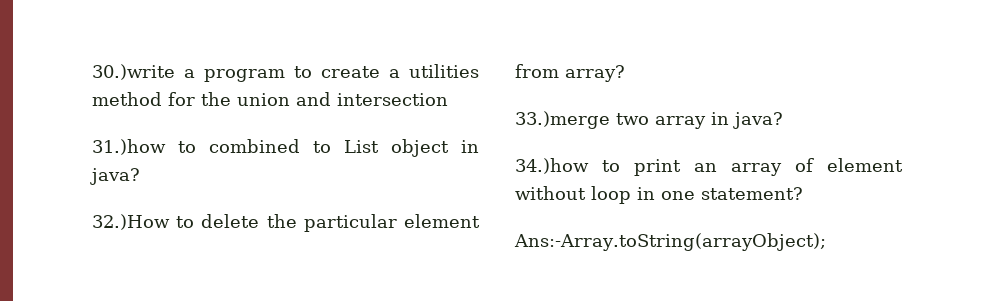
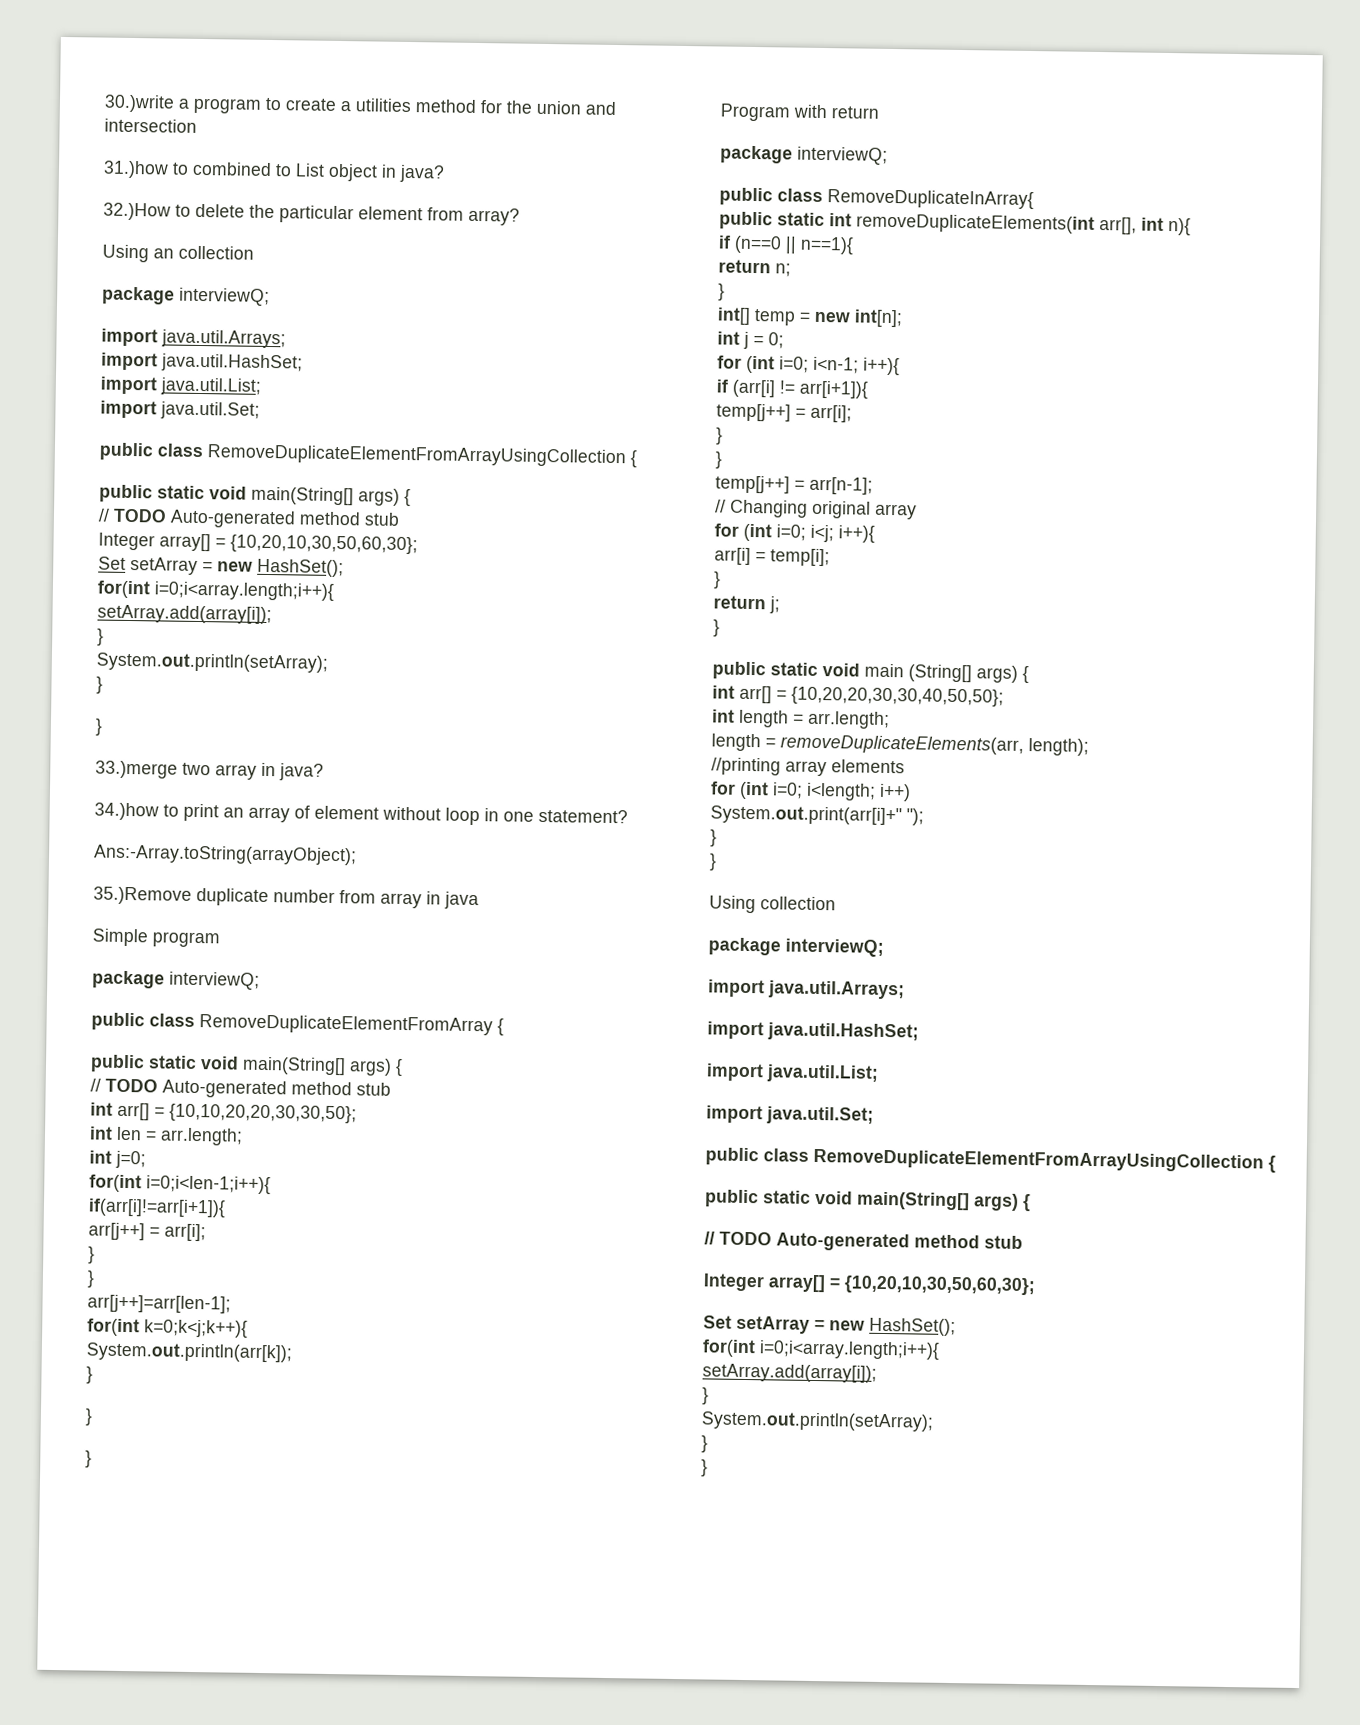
(625, 73) none -> [102,244,254,263] [102,286,270,306] [101,328,286,349] [101,352,303,373] [100,376,261,396] [100,400,260,420] [99,442,637,468] [99,484,411,507] [98,508,400,529] [98,532,418,555] [98,556,344,578] [97,580,334,601] [97,604,272,625] [97,628,104,646] [96,652,328,673] [96,676,103,694] [95,718,103,736] // Using an collection // package interviewQ; // import java.util.Arrays; // import java.util.HashSet; // import java.util.List; // import java.util.Set; // public class RemoveDuplicateElementFromArrayUsingCollection { // public static void main(String[] args) { // // TODO Auto-generated method stub // Integer array[] = {10,20,10,30,50,60,30}; // Set setArray = new HashSet(); // for(int i=0;i<array.length;i++){ // setArray.add(array[i]); // } // System.out.println(setArray); // } // }
(826, 242) none -> [93,886,479,910] [92,928,220,948] [92,970,260,990] [91,1012,504,1036] [90,1054,403,1076] [90,1078,391,1099] [90,1102,357,1124] [89,1126,243,1146] [89,1150,146,1169] [89,1174,271,1195] [88,1198,226,1218] [88,1222,206,1242] [88,1246,95,1264] [87,1270,95,1288] [87,1294,231,1314] [87,1318,248,1338] [86,1342,292,1363] [86,1366,93,1384] [85,1408,93,1426] [85,1450,92,1468] [720,103,879,122] [720,145,888,165] [719,187,1034,210] [719,211,1191,236] [718,235,854,255] [718,259,791,277] [718,283,725,301] [717,307,903,328] [717,331,784,349] [717,355,900,376] [716,379,868,399] [716,403,852,423] [716,427,723,445] [715,451,722,469] [715,475,873,495] [715,499,917,520] [714,523,875,543] [714,547,830,567] [713,571,721,589] [713,595,780,614] [713,619,720,637] [712,661,1029,684] [712,685,1004,707] [712,709,890,730] [711,733,1089,756] [711,757,905,777] [710,781,911,802] [710,805,924,826] [710,829,717,847] [709,853,717,871] [709,895,836,914] [708,937,884,957] [708,979,905,1000] [707,1021,919,1042] [706,1063,879,1083] [706,1105,874,1125] [705,1147,1276,1173] [705,1189,1031,1212] [704,1231,1023,1252] [703,1273,1036,1296] [703,1315,956,1337] [702,1339,940,1360] [702,1363,877,1383] [702,1387,709,1405] [701,1411,934,1432] [701,1435,708,1453] [701,1459,708,1477] // 35.)Remove duplicate number from array in java // Simple program // package interviewQ; // public class RemoveDuplicateElementFromArray { // public static void main(String[] args) { // // TODO Auto-generated method stub // int arr[] = {10,10,20,20,30,30,50}; // int len = arr.length; // int j=0; // for(int i=0;i<len-1;i++){ // if(arr[i]!=arr[i+1]){ // arr[j++] = arr[i]; // } // } // arr[j++]=arr[len-1]; // for(int k=0;k<j;k++){ // System.out.println(arr[k]); // } // } // } // Program with return // package interviewQ; // public class RemoveDuplicateInArray{ // public static int removeDuplicateElements(int arr[], int n){ // if (n==0 || n==1){ // return n; // } // int[] temp = new int[n]; // int j = 0; // for (int i=0; i<n-1; i++){ // if (arr[i] != arr[i+1]){ // temp[j++] = arr[i]; // } // } // temp[j++] = arr[n-1]; // // Changing original array // for (int i=0; i<j; i++){ // arr[i] = temp[i]; // } // return j; // } // public static void main (String[] args) { // int arr[] = {10,20,20,30,30,40,50,50}; // int length = arr.length; // length = removeDuplicateElements(arr, length); // //printing array elements // for (int i=0; i<length; i++) // System.out.print(arr[i]+" "); // } // } // Using collection // package interviewQ; // import java.util.Arrays; // import java.util.HashSet; // import java.util.List; // import java.util.Set; // public class RemoveDuplicateElementFromArrayUsingCollection { // public static void main(String[] args) { // // TODO Auto-generated method stub // Integer array[] = {10,20,10,30,50,60,30}; // Set setArray = new HashSet(); // for(int i=0;i<array.length;i++){ // setArray.add(array[i]); // } // System.out.println(setArray); // } // }

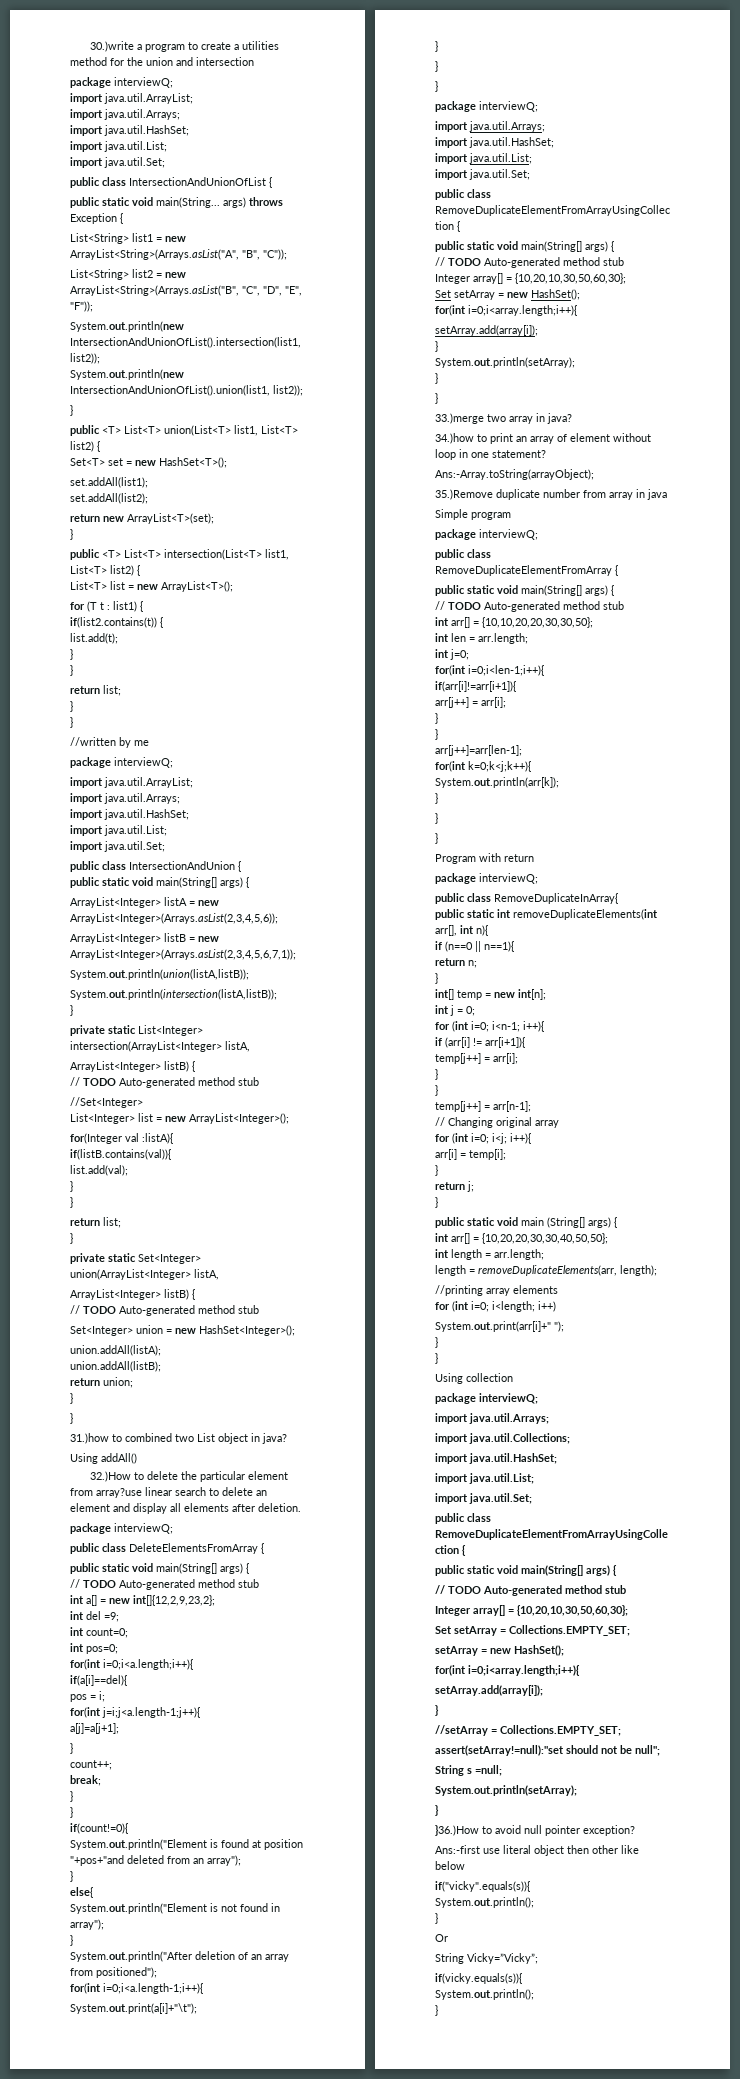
(197, 125) none -> [70,77,173,88] [70,93,193,104] [70,109,180,120] [70,125,189,136] [70,141,167,152] [70,157,165,168] [70,177,272,188] [70,197,283,208] [70,213,123,224] [70,233,186,244] [70,249,287,260] [70,269,186,280] [70,285,302,296] [70,301,93,312] [70,321,184,332] [70,337,301,348] [70,353,100,364] [70,369,184,380] [70,385,303,396] [70,405,73,416] [70,425,298,436] [70,441,100,452] [70,457,227,468] [70,477,148,488] [70,493,148,504] [70,513,214,524] [70,529,73,540] [70,549,289,560] [70,565,140,576] [70,581,233,592] [70,601,143,612] [70,617,163,628] [70,633,118,644] [70,649,73,660] [70,665,73,676] [70,685,121,696] [70,701,73,712] [70,717,73,728] [70,737,149,748] [70,757,173,768] [70,777,193,788] [70,793,180,804] [70,809,189,820] [70,825,167,836] [70,841,165,852] [70,861,241,872] [70,877,249,888] [70,897,219,908] [70,913,278,924] [70,933,219,944] [70,949,296,960] [70,969,249,980] [70,989,277,1000] [70,1005,73,1016] [70,1025,203,1036] [70,1041,250,1052] [70,1061,195,1072] [70,1077,259,1088] [70,1097,143,1108] [70,1113,289,1124] [70,1133,173,1144] [70,1149,171,1160] [70,1165,128,1176] [70,1181,73,1192] [70,1197,73,1208] [70,1217,121,1228] [70,1233,73,1244] [70,1253,201,1264] [70,1269,219,1280] [70,1289,195,1300] [70,1305,259,1316] [70,1325,295,1336] [70,1345,161,1356] [70,1361,161,1372] [70,1377,133,1388] [70,1393,73,1404] [70,1413,73,1424] // package interviewQ; // import java.util.ArrayList; // import java.util.Arrays; // import java.util.HashSet; // import java.util.List; // import java.util.Set; // public class IntersectionAndUnionOfList { // public static void main(String... args) throws Exception { // List<String> list1 = new ArrayList<String>(Arrays.asList("A", "B", "C")); // List<String> list2 = new ArrayList<String>(Arrays.asList("B", "C", "D", "E", "F")); // System.out.println(new IntersectionAndUnionOfList().intersection(list1, list2)); // System.out.println(new IntersectionAndUnionOfList().union(list1, list2)); // } // public <T> List<T> union(List<T> list1, List<T> list2) { // Set<T> set = new HashSet<T>(); // set.addAll(list1); // set.addAll(list2); // return new ArrayList<T>(set); // } // public <T> List<T> intersection(List<T> list1, List<T> list2) { // List<T> list = new ArrayList<T>(); // for (T t : list1) { // if(list2.contains(t)) { // list.add(t); // } // } // return list; // } // } // //written by me // package interviewQ; // import java.util.ArrayList; // import java.util.Arrays; // import java.util.HashSet; // import java.util.List; // import java.util.Set; // public class IntersectionAndUnion { // public static void main(String[] args) { // ArrayList<Integer> listA = new ArrayList<Integer>(Arrays.asList(2,3,4,5,6)); // ArrayList<Integer> listB = new ArrayList<Integer>(Arrays.asList(2,3,4,5,6,7,1)); // System.out.println(union(listA,listB)); // System.out.println(intersection(listA,listB)); // } // private static List<Integer> intersection(ArrayList<Integer> listA, // ArrayList<Integer> listB) { // // TODO Auto-generated method stub // //Set<Integer> // List<Integer> list = new ArrayList<Integer>(); // for(Integer val :listA){ // if(listB.contains(val)){ // list.add(val); // } // } // return list; // } // private static Set<Integer> union(ArrayList<Integer> listA, // ArrayList<Integer> listB) { // // TODO Auto-generated method stub // Set<Integer> union = new HashSet<Integer>(); // union.addAll(listA); // union.addAll(listB); // return union; // } // }
[275,164,292,177] to -> [175,1434,194,1442] two
(445, 173) none -> [70,1453,137,1464] // Using addAll()
[468,207,520,226] [102,244,254,263] array? // Using an collection -> [96,1487,267,1498] [70,1503,301,1514] [70,1523,173,1534] [70,1543,264,1554] [70,1563,249,1574] [70,1579,259,1590] [70,1595,215,1606] [70,1611,119,1622] [70,1627,128,1638] [70,1643,118,1654] [70,1659,193,1670] [70,1675,127,1686] [70,1691,105,1702] [70,1707,200,1718] [70,1723,119,1734] [70,1743,73,1754] [70,1760,112,1770] [70,1775,101,1786] [70,1791,73,1802] [70,1807,73,1818] [70,1823,128,1834] [70,1839,303,1850] [70,1855,241,1866] [70,1871,73,1882] [70,1887,93,1898] [70,1903,280,1914] [70,1919,104,1930] [70,1935,73,1946] [70,1951,289,1962] [70,1967,157,1978] [70,1983,203,1994] [70,2003,197,2014] [435,41,438,52] [435,61,438,72] [435,81,438,92] array?use linear search to delete an element and display all elements after deletion. // package interviewQ; // public class DeleteElementsFromArray { // public static void main(String[] args) { // // TODO Auto-generated method stub // int a[] = new int[]{12,2,9,23,2}; // int del =9; // int count=0; // int pos=0; // for(int i=0;i<a.length;i++){ // if(a[i]==del){ // pos = i; // for(int j=i;j<a.length-1;j++){ // a[j]=a[j+1]; // } // count++; // break; // } // } // if(count!=0){ // System.out.println("Element is found at position "+pos+"and deleted from an array"); // } // else{ // System.out.println("Element is not found in array"); // } // System.out.println("After deletion of an array from positioned"); // for(int i=0;i<a.length-1;i++){ // System.out.print(a[i]+"\t"); // } // } // }
(905, 990) none -> [435,1433,570,1444] // import java.util.Collections;
[829,1317,956,1337] [702,1339,940,1360] [702,1363,877,1383] [702,1387,709,1405] [701,1411,934,1432] [701,1435,708,1453] new HashSet(); // for(int i=0;i<array.length;i++){ // setArray.add(array[i]); // } // System.out.println(setArray); // } -> [509,1625,630,1636] [435,1645,564,1656] [435,1665,580,1676] [435,1685,543,1696] [435,1705,439,1716] [435,1725,621,1736] [435,1745,660,1756] [435,1765,502,1776] [435,1785,577,1796] [435,1805,439,1816] [435,1825,635,1836] [435,1845,639,1856] [435,1861,465,1870] [435,1881,530,1892] [435,1897,534,1908] [435,1913,438,1924] [435,1934,448,1942] [435,1953,538,1964] [435,1973,522,1984] [435,1989,534,2000] Collections.EMPTY_SET; // setArray = new HashSet(); // for(int i=0;i<array.length;i++){ // setArray.add(array[i]); // } // //setArray = Collections.EMPTY_SET; // assert(setArray!=null):"set should not be null"; // String s =null; // System.out.println(setArray); // } // }36.)How to avoid null pointer exception? // Ans:-first use literal object then other like below // if("vicky".equals(s)){ // System.out.println(); // } // Or // String Vicky=”Vicky”; // if(vicky.equals(s)){ // System.out.println();

